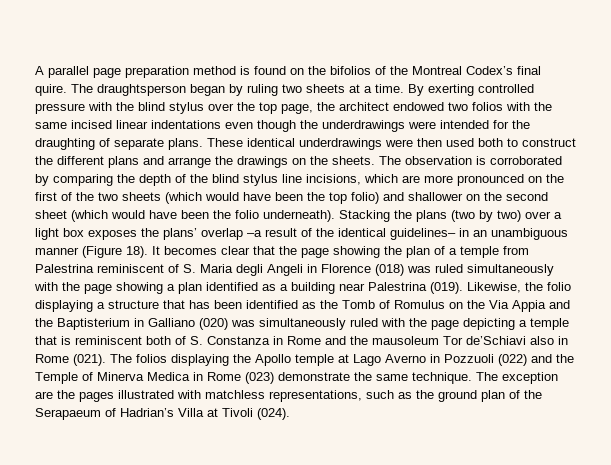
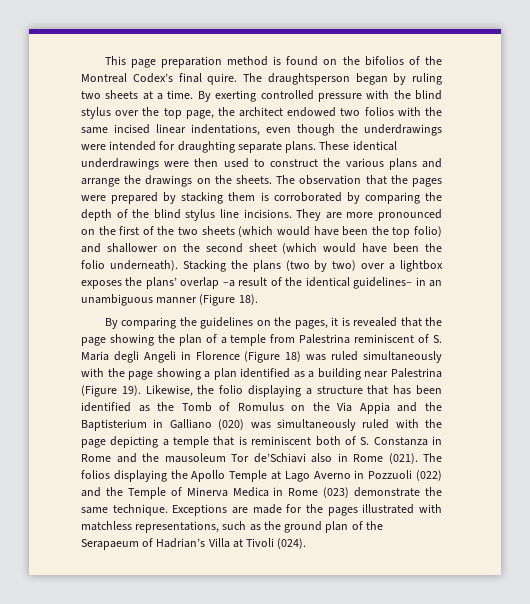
[35,66,89,78] A parallel -> [104,56,126,65] This
[151,120,221,129] indentations -> [191,124,260,136] indentations,
[512,120,530,129] [35,138,110,150] the draughting of -> [177,141,235,153] draughting
[478,138,503,147] both -> (249, 163) none
[57,156,104,165] different -> [345,158,384,168] various
(472, 160) none -> [365,175,442,187] [81,192,256,204] that the pages were prepared by stacking them
[306,174,398,185] incisions, which -> [243,209,322,221] incisions. They
[35,228,84,240] light box -> [400,260,443,272] lightbox
[152,246,250,255] It becomes clear -> [104,317,398,329] // By comparing the guidelines on the pages, it is revealed
[375,264,404,276] (018) -> [244,351,302,363] (Figure 18)
[430,282,463,294] (019). -> [81,385,141,397] (Figure 19).
[295,354,334,366] temple -> [229,470,268,482] Temple
[476,372,558,384] [35,391,53,399] The exception are -> [172,504,303,516] Exceptions are made for

